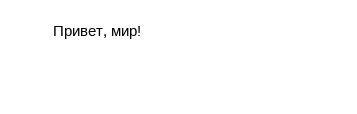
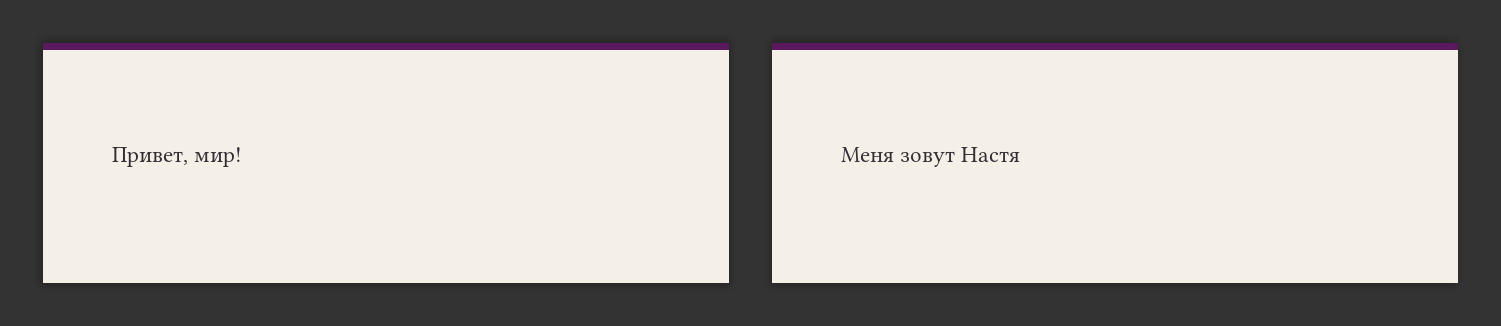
(142, 32) none -> [841,147,1021,167] // Меня зовут Настя

